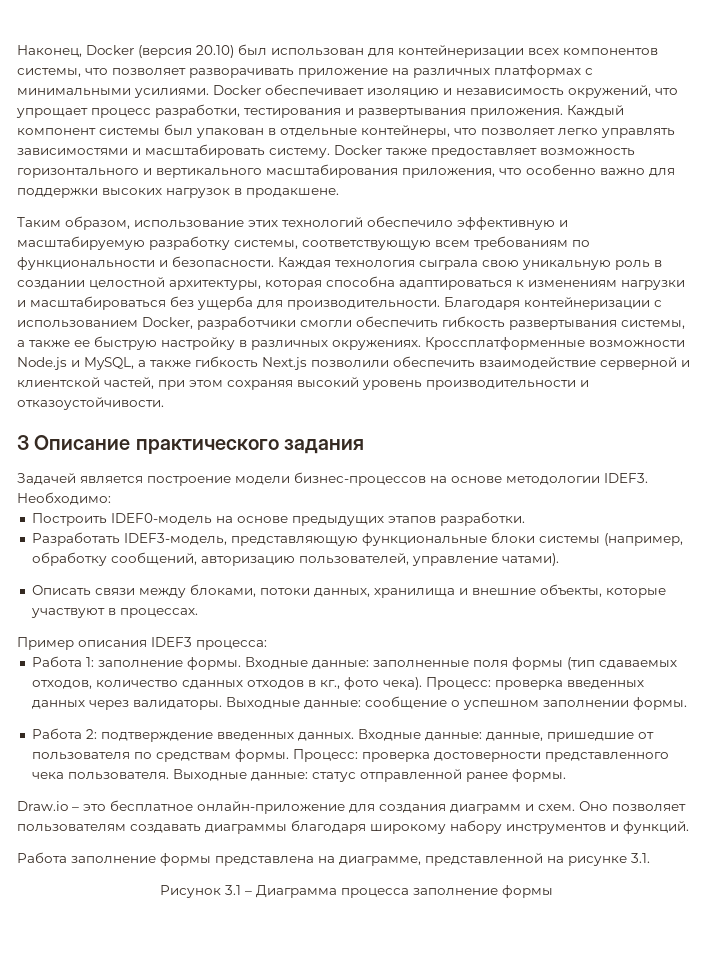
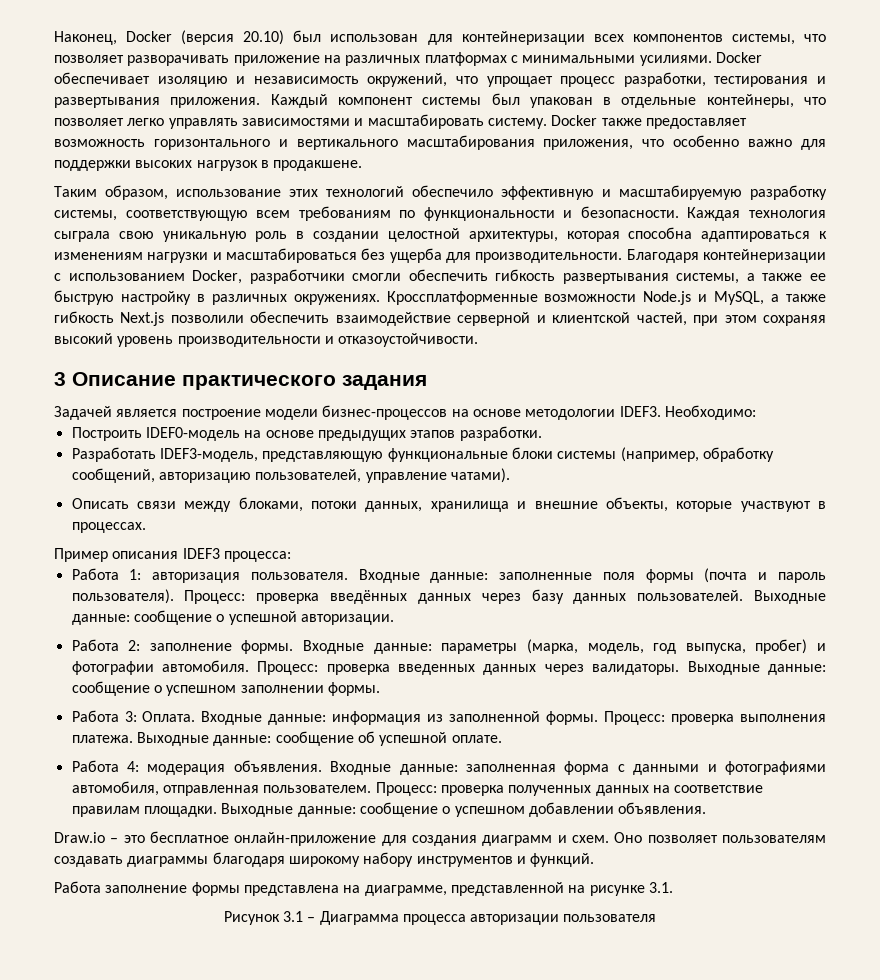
[97,657,241,670] заполнение формы. -> [152,572,348,583] авторизация пользователя.
[566,657,677,670] [31,677,422,690] (тип сдаваемых отходов, количество сданных отходов в кг., фото чека). -> [704,568,826,583] [71,589,826,604] [71,610,394,625] [71,639,827,654] [71,660,249,675] (почта и пароль пользователя). Процесс: проверка введённых данных через базу данных пользователей. Выходные данные: сообщение о успешной авторизации. // Работа 2: заполнение формы. Входные данные: параметры (марка, модель, год выпуска, пробег) и фотографии автомобиля.
[85,729,654,742] [31,749,669,762] [31,769,566,782] 2: подтверждение введенных данных. Входные данные: данные, пришедшие от пользователя по средствам формы. Процесс: проверка достоверности представленного чека пользователя. Выходные данные: статус отправленной ранее формы. -> [124,711,827,725] [71,731,502,746] [71,760,826,775] [71,781,764,796] [71,802,707,817] 3: Оплата. Входные данные: информация из заполненной формы. Процесс: проверка выполнения платежа. Выходные данные: сообщение об успешной оплате. // Работа 4: модерация объявления. Входные данные: заполненная форма с данными и фотографиями автомобиля, отправленная пользователем. Процесс: проверка полученных данных на соответствие правилам площадки. Выходные данные: сообщение о успешном добавлении объявления.
[412,885,553,898] заполнение формы -> [470,914,657,925] авторизации пользователя

